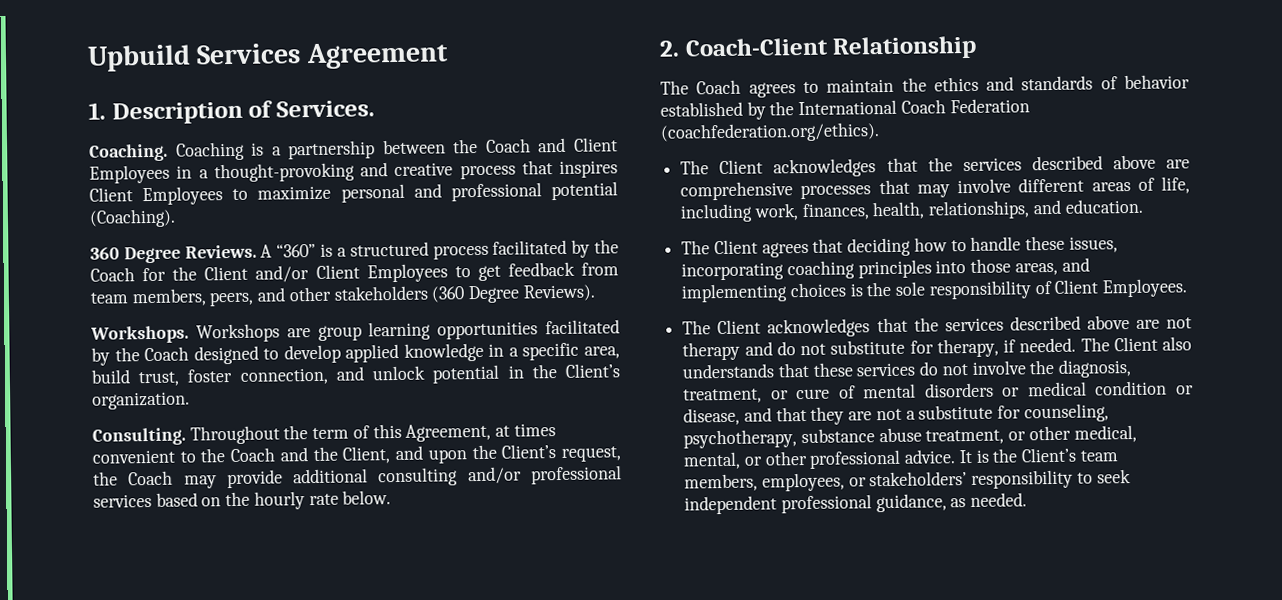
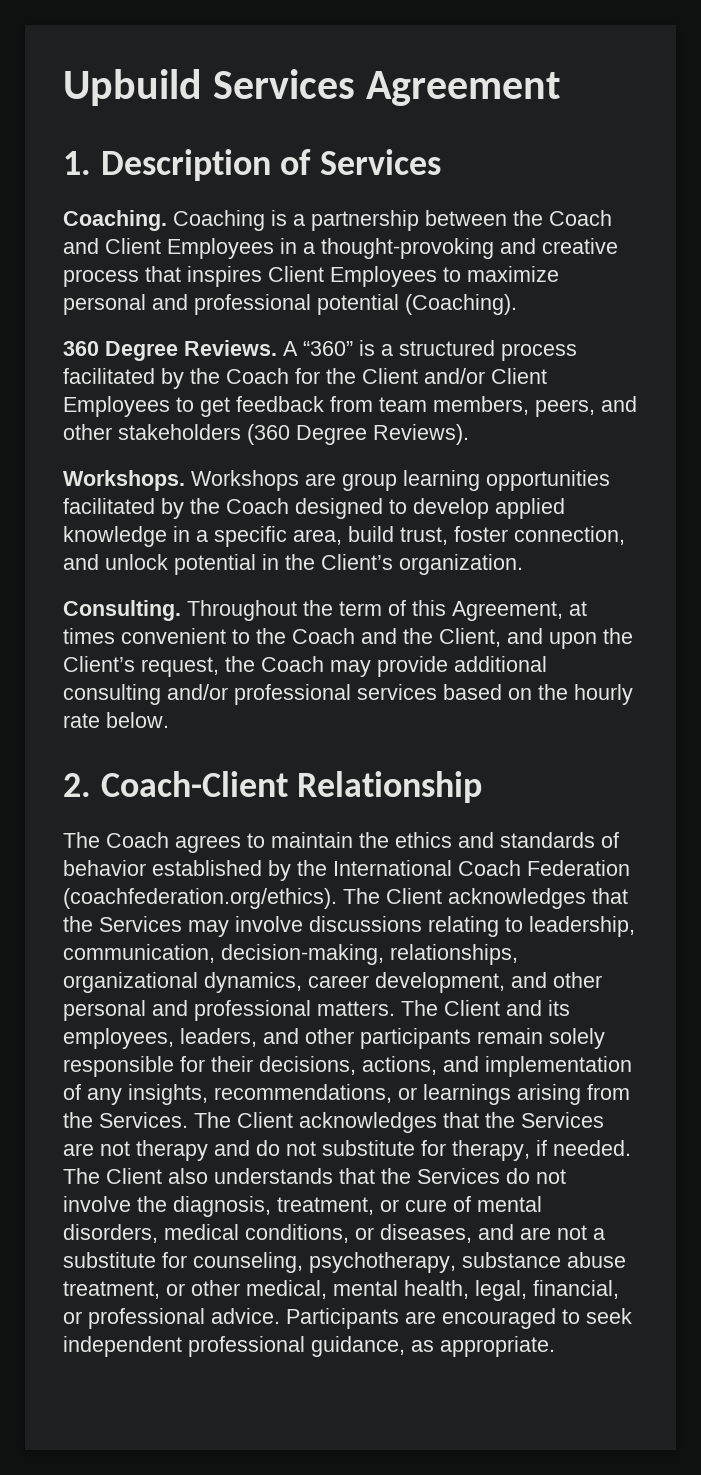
[275,100,375,118] Services. -> [319,149,441,175] Services
[680,154,1190,178] [680,176,1190,201] [680,198,1143,223] [681,235,1118,258] [681,257,1090,281] [681,278,1188,303] [682,315,1130,338] // The Client acknowledges that the services described above are comprehensive processes that may involve different areas of life, including work, finances, health, relationships, and education. // The Client agrees that deciding how to handle these issues, incorporating coaching principles into those areas, and implementing choices is the sole responsibility of Client Employees. // The Client acknowledges that the services described above -> [343,888,628,909] [63,916,635,937] [63,944,518,965] [63,972,602,993] [63,1000,570,1021] [63,1028,605,1049] [63,1056,632,1077] [63,1084,630,1105] [63,1112,604,1133] The Client acknowledges that the Services may involve discussions relating to leadership, communication, decision-making, relationships, organizational dynamics, career development, and other personal and professional matters. The Client and its employees, leaders, and other participants remain solely responsible for their decisions, actions, and implementation of any insights, recommendations, or learnings arising from the Services. The Client acknowledges that the Services
[812,362,916,377] these services -> [381,1168,500,1184] the Services
[924,380,1194,398] [683,406,845,426] disorders or medical condition or disease, and that they -> [63,1224,514,1243] disorders, medical conditions, or diseases, and
[683,447,1119,470] [684,469,1074,492] mental, or other professional advice. It is the Client’s team members, employees, or stakeholders’ responsibility -> [333,1280,619,1301] [63,1308,556,1329] mental health, legal, financial, or professional advice. Participants are encouraged
[970,492,1028,507] needed. -> [440,1336,555,1357] appropriate.

